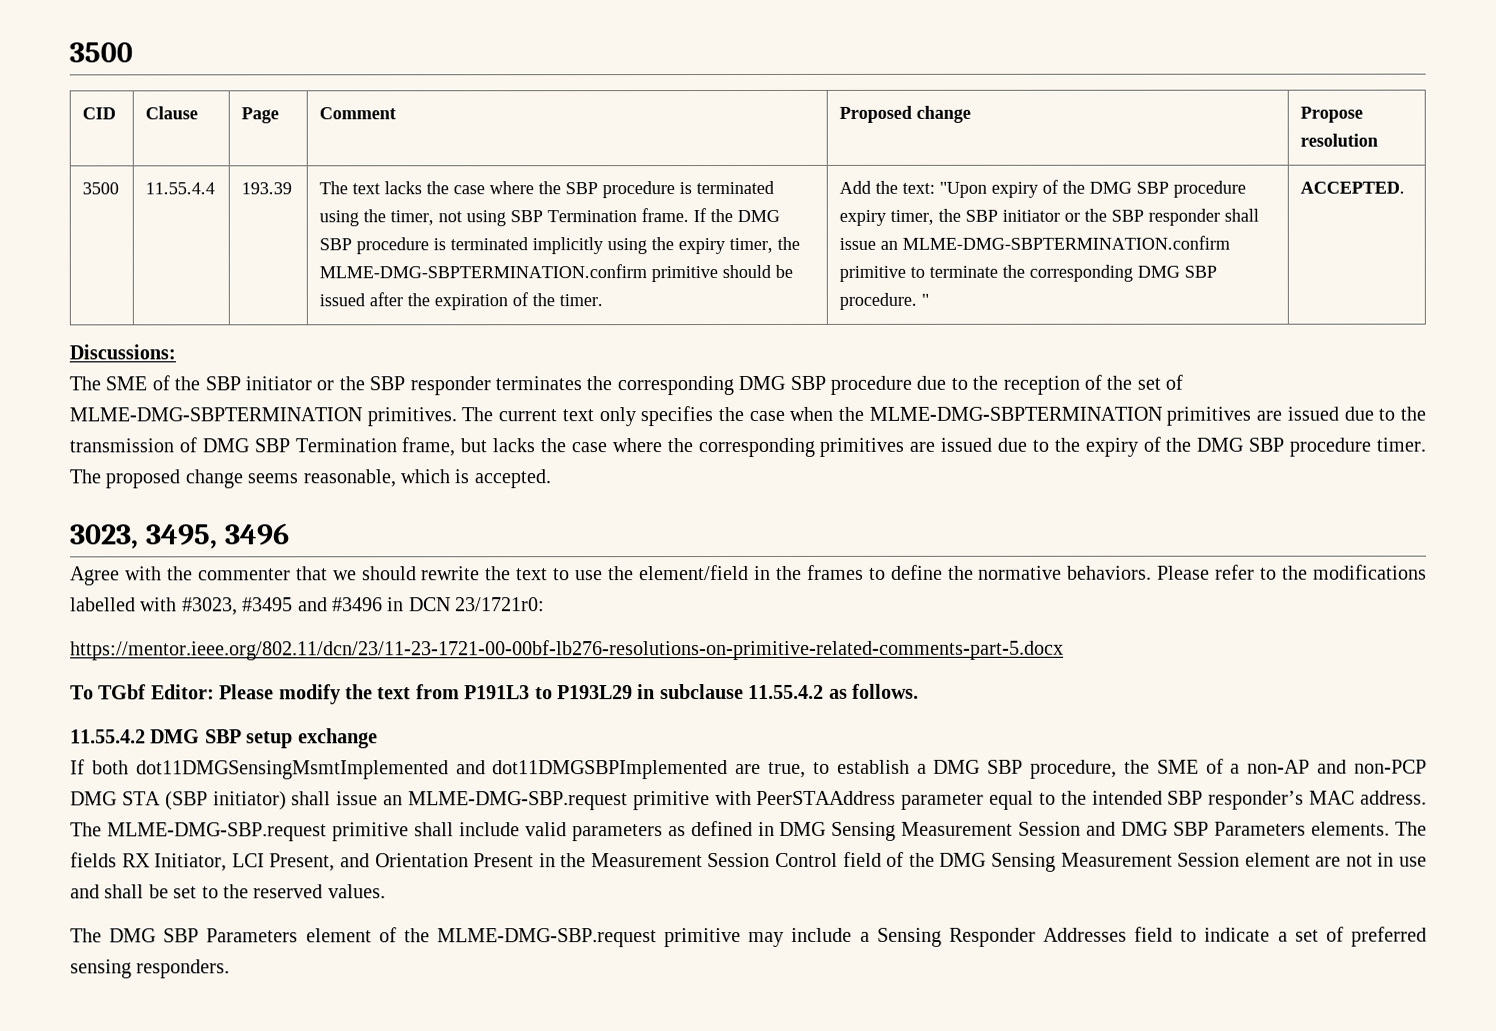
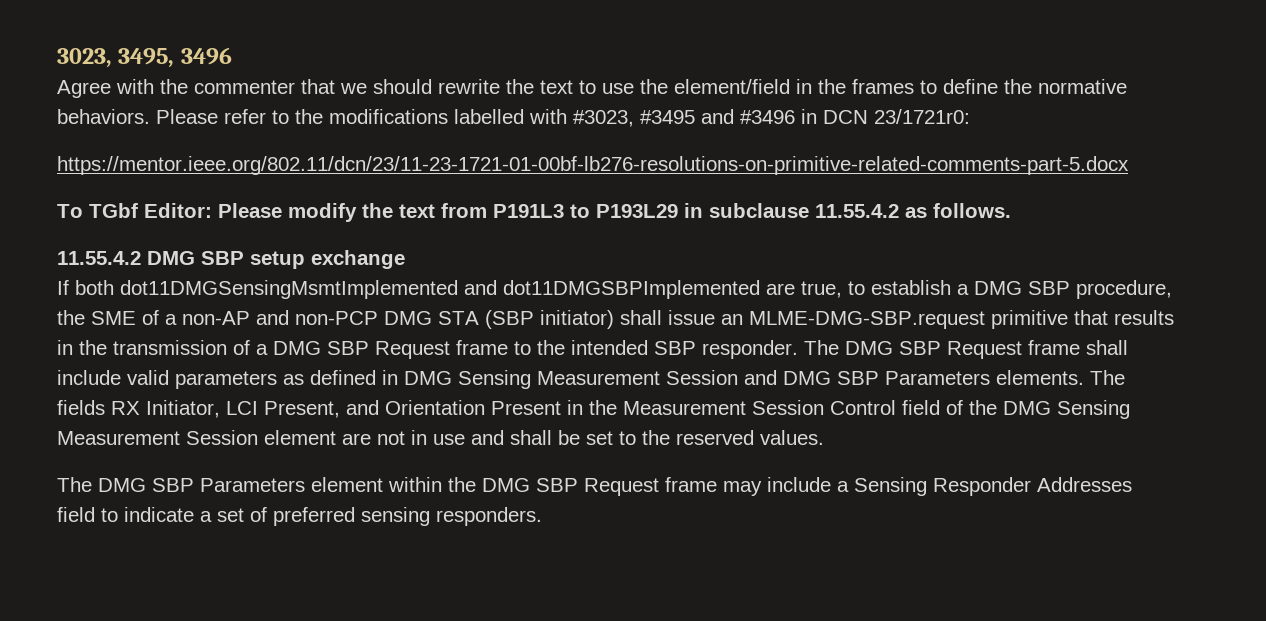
[69,42,133,63] [82,107,117,120] [145,106,199,120] [241,107,280,124] [319,107,397,120] [839,105,972,123] [1300,106,1364,123] [1300,133,1379,147] [82,182,120,195] [145,182,216,195] [241,182,293,195] [319,180,775,199] [319,208,781,227] [319,236,801,255] [319,264,794,283] [319,292,604,311] [839,179,1247,198] [839,208,1260,226] [839,235,1231,250] [839,264,1218,282] [839,292,930,310] [1300,181,1406,194] [69,344,176,360] [69,374,1184,396] [69,406,1427,427] [69,436,1427,458] [69,469,551,489] 3500 // CID | Clause | Page | Comment | Proposed change | Propose resolution // 3500 | 11.55.4.4 | 193.39 | The text lacks the case where the SBP procedure is terminated using the timer, not using SBP Termination frame. If the DMG SBP procedure is terminated implicitly using the expiry timer, the MLME-DMG-SBPTERMINATION.confirm primitive should be issued after the expiration of the timer. | Add the text: "Upon expiry of the DMG SBP procedure expiry timer, the SBP initiator or the SBP responder shall issue an MLME-DMG-SBPTERMINATION.confirm primitive to terminate the corresponding DMG SBP procedure. " | ACCEPTED. // Discussions: // The SME of the SBP initiator or the SBP responder terminates the corresponding DMG SBP procedure due to the reception of the set of MLME-DMG-SBPTERMINATION primitives. The current text only specifies the case when the MLME-DMG-SBPTERMINATION primitives are issued due to the transmission of DMG SBP Termination frame, but lacks the case where the corresponding primitives are issued due to the expiry of the DMG SBP procedure timer. The proposed change seems reasonable, which is accepted. // -> (57, 58) none
[70,639,1064,661] https://mentor.ieee.org/802.11/dcn/23/11-23-1721-00-00bf-lb276-resolutions-on-primitive-related-comments-part-5.docx -> [57,156,1129,175] https://mentor.ieee.org/802.11/dcn/23/11-23-1721-01-00bf-lb276-resolutions-on-primitive-related-comments-part-5.docx
[714,790,1428,810] [70,822,409,842] with PeerSTAAddress parameter equal to the intended SBP responder’s MAC address. The MLME-DMG-SBP.request primitive -> [1074,310,1174,325] [57,340,1080,359] that results in the transmission of a DMG SBP Request frame to the intended SBP responder. The DMG SBP Request frame
[378,927,742,948] of the MLME-DMG-SBP.request primitive -> [388,477,717,496] within the DMG SBP Request frame

